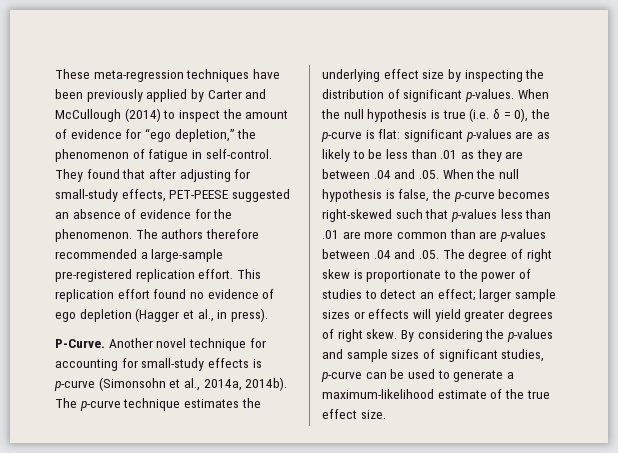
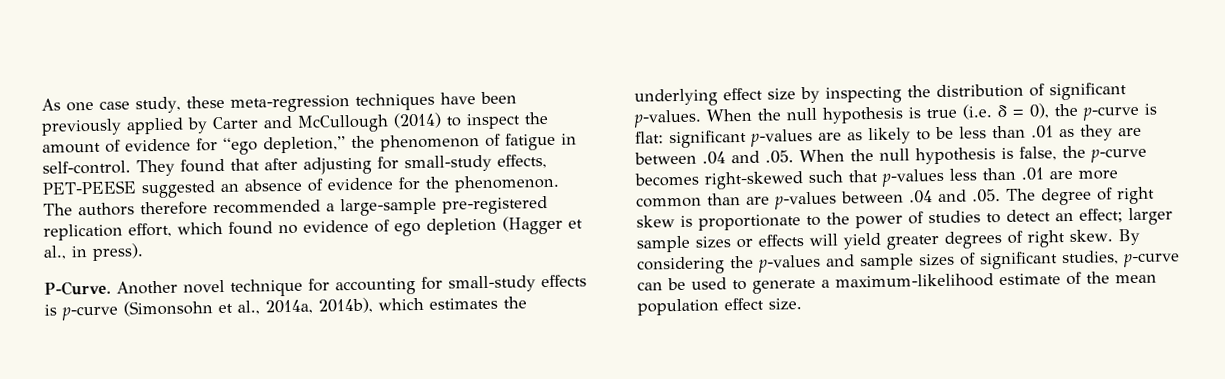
[55,69,90,79] These -> [41,95,225,114] As one case study, these
[198,269,261,279] [55,289,150,302] effort. This replication effort -> [128,221,223,238] effort, which
[245,377,288,391] [55,398,181,411] 2014b). The p-curve technique -> [318,297,424,314] 2014b), which
[526,390,550,399] true -> [1115,274,1157,284] [637,298,719,316] mean population

